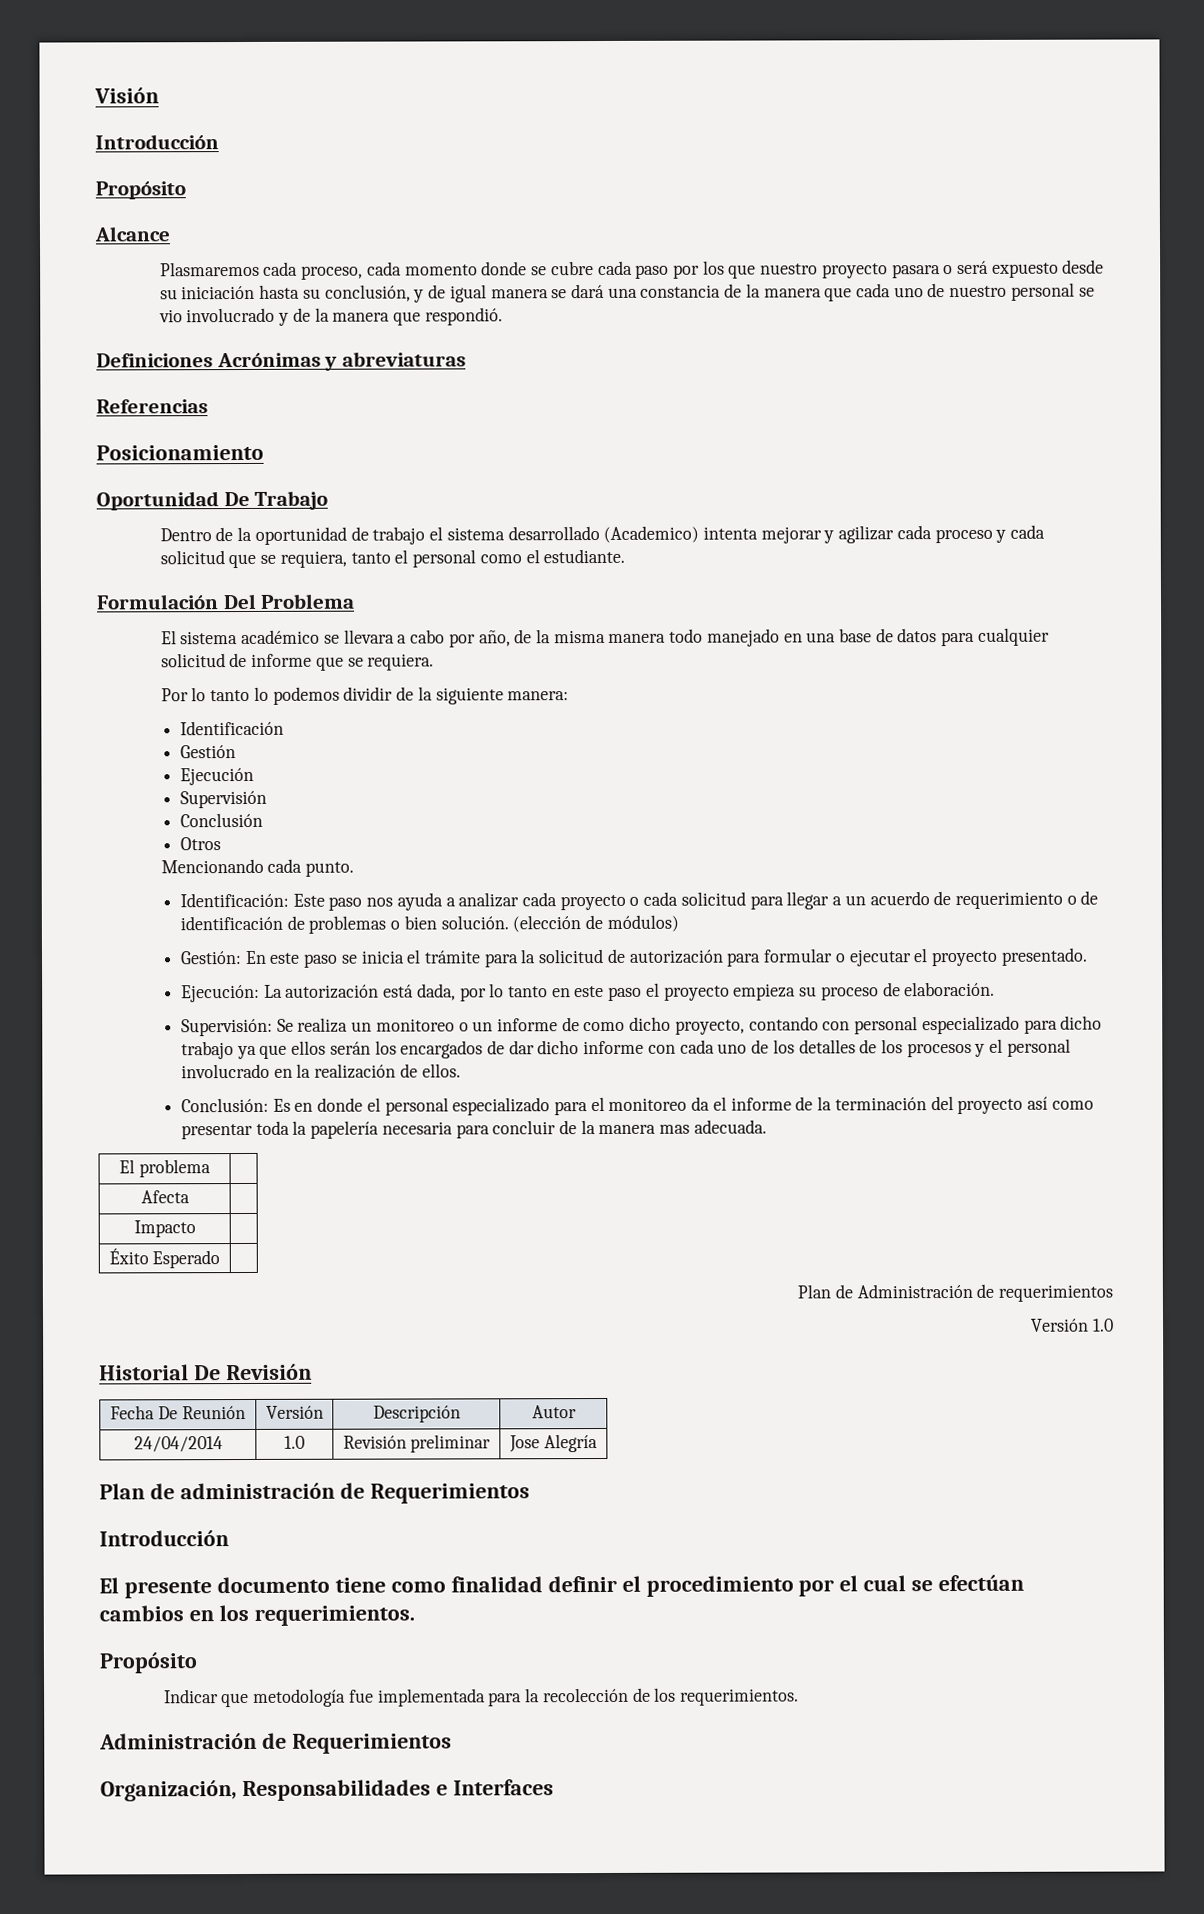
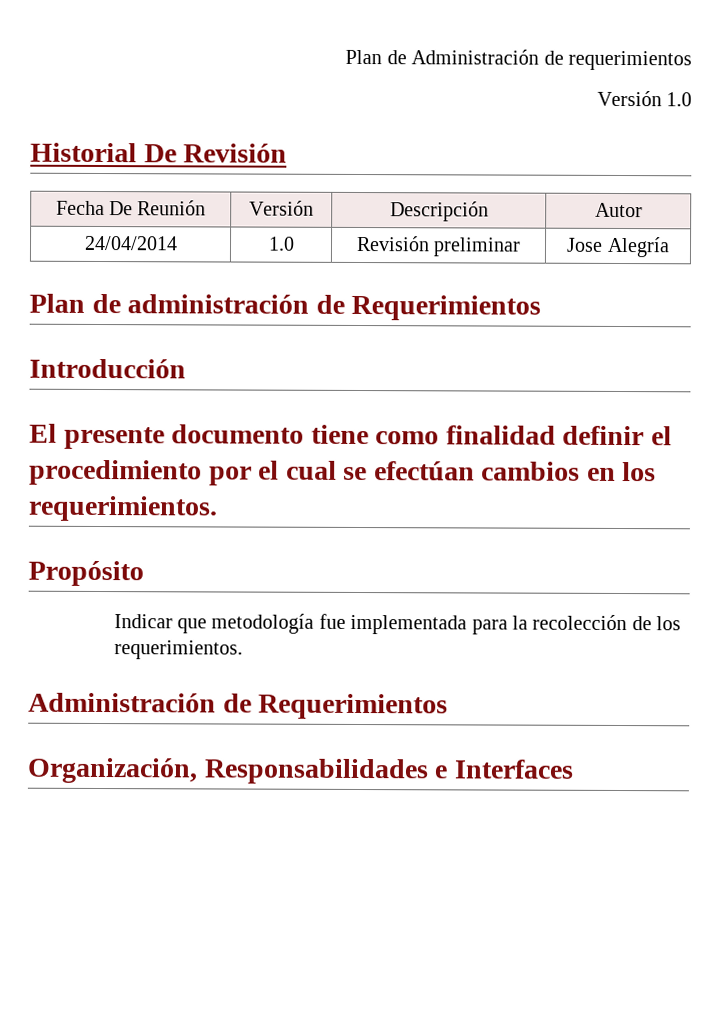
[94,87,159,104] [95,134,219,150] [95,181,186,200] [94,226,170,242] [159,259,1105,280] [159,282,1095,303] [158,307,503,326] [96,351,466,371] [96,399,208,414] [96,444,264,461] [96,490,329,511] [159,524,1046,545] [159,548,626,569] [96,593,356,610] [160,627,1050,648] [160,652,435,671] [160,686,570,705] [179,720,284,736] [179,745,236,759] [179,767,254,786] [179,790,267,809] [179,812,263,828] [179,837,221,851] [160,858,355,877] [179,890,1099,911] [179,914,679,934] [179,947,1088,968] [180,981,996,1003] [180,1015,1103,1037] [180,1038,1071,1060] [180,1063,461,1079] [180,1096,1094,1116] [180,1119,767,1140] [119,1159,211,1178] [140,1190,190,1204] [133,1220,196,1238] [108,1248,221,1269] Visión // Introducción // Propósito // Alcance // Plasmaremos cada proceso, cada momento donde se cubre cada paso por los que nuestro proyecto pasara o será expuesto desde su iniciación hasta su conclusión, y de igual manera se dará una constancia de la manera que cada uno de nuestro personal se vio involucrado y de la manera que respondió. // Definiciones Acrónimas y abreviaturas // Referencias // Posicionamiento // Oportunidad De Trabajo // Dentro de la oportunidad de trabajo el sistema desarrollado (Academico) intenta mejorar y agilizar cada proceso y cada solicitud que se requiera, tanto el personal como el estudiante. // Formulación Del Problema // El sistema académico se llevara a cabo por año, de la misma manera todo manejado en una base de datos para cualquier solicitud de informe que se requiera. // Por lo tanto lo podemos dividir de la siguiente manera: // Identificación // Gestión // Ejecución // Supervisión // Conclusión // Otros // Mencionando cada punto. // Identificación: Este paso nos ayuda a analizar cada proyecto o cada solicitud para llegar a un acuerdo de requerimiento o de identificación de problemas o bien solución. (elección de módulos) // Gestión: En este paso se inicia el trámite para la solicitud de autorización para formular o ejecutar el proyecto presentado. // Ejecución: La autorización está dada, por lo tanto en este paso el proyecto empieza su proceso de elaboración. // Supervisión: Se realiza un monitoreo o un informe de como dicho proyecto, contando con personal especializado para dicho trabajo ya que ellos serán los encargados de dar dicho informe con cada uno de los detalles de los procesos y el personal involucrado en la realización de ellos. // Conclusión: Es en donde el personal especializado para el monitoreo da el informe de la terminación del proyecto así como presentar toda la papelería necesaria para concluir de la manera mas adecuada. // El problema | // Afecta | // Impacto | // Éxito Esperado | // -> (345, 57) none

